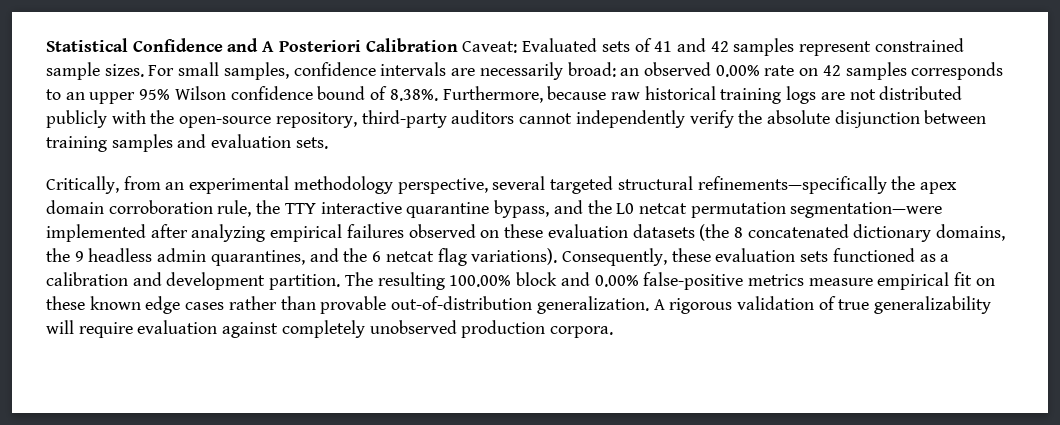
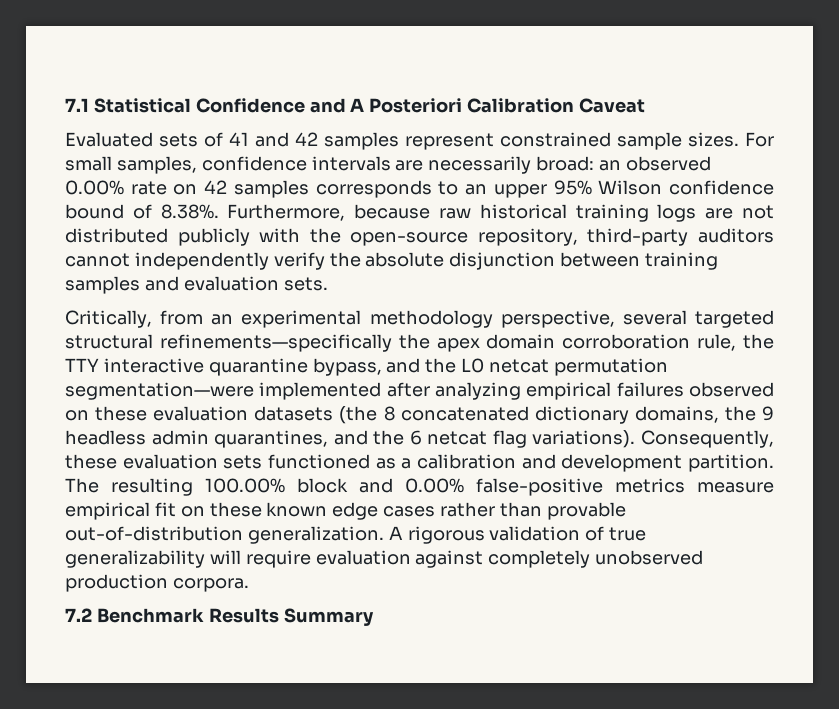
(46, 45) none -> [65,98,89,112] 7.1
[462,41,518,53] Caveat: -> [579,98,646,113] Caveat //
(614, 332) none -> [65,608,374,626] // 7.2 Benchmark Results Summary

